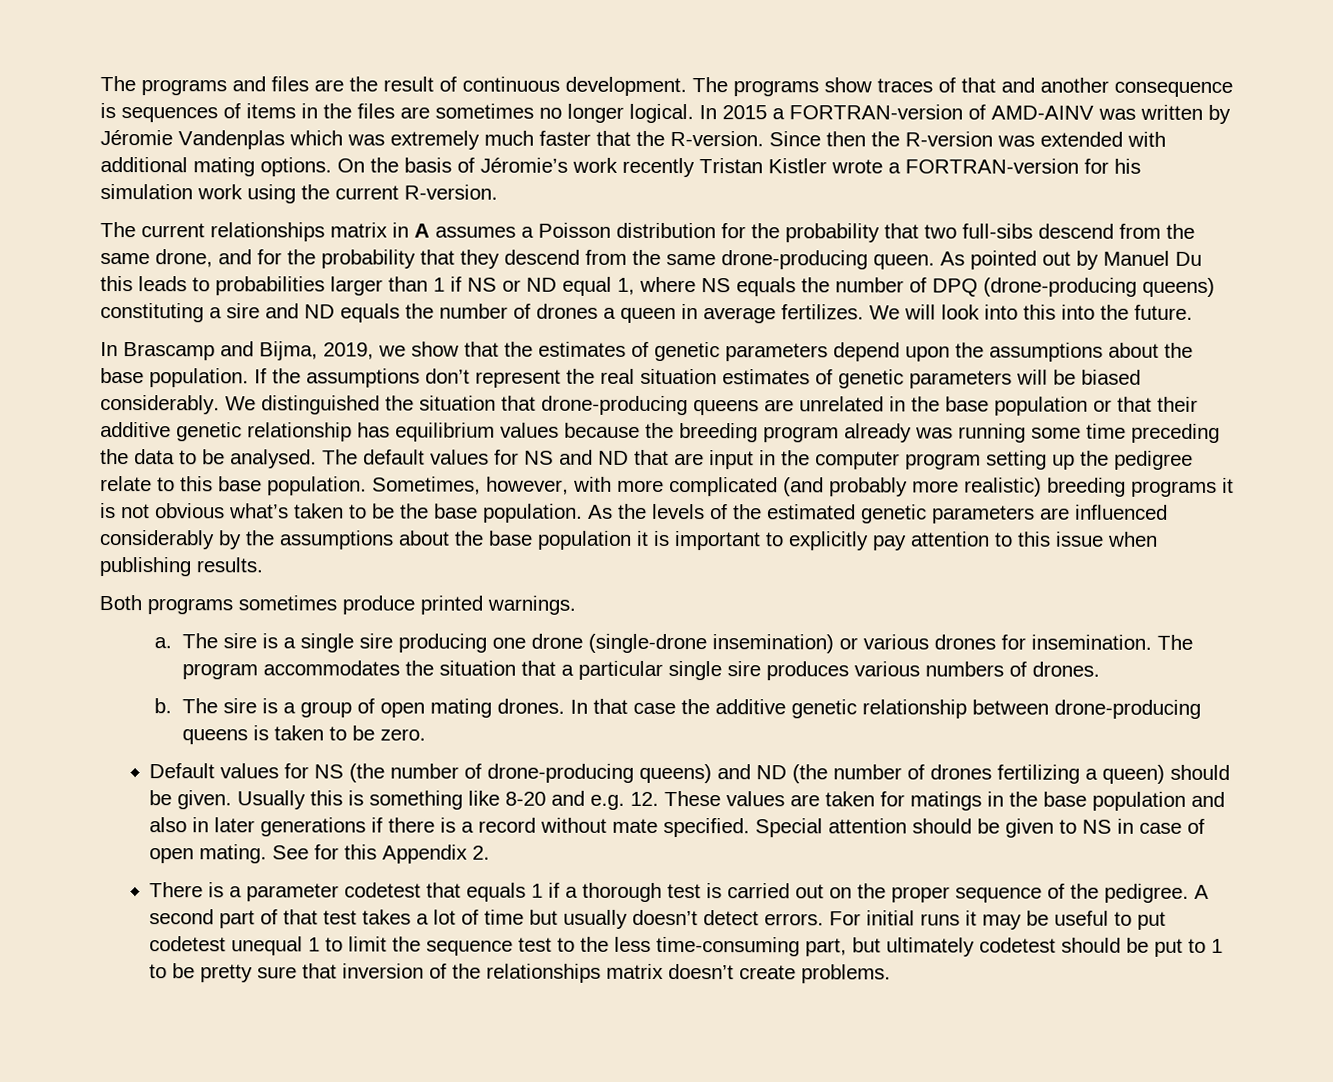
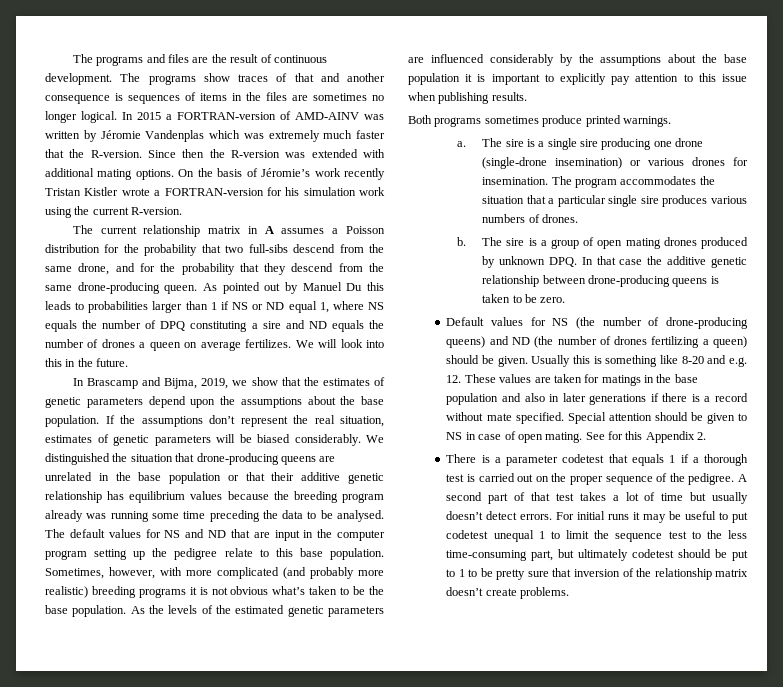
[210,222,325,242] relationships -> [143,225,201,237] relationship
[983,277,1215,297] (drone-producing queens) -> (186, 326) none
[681,304,698,320] in -> [184,342,198,348] on
[1061,304,1095,320] into -> [65,359,76,367] in
[640,368,717,385] situation -> [340,416,384,427] situation,
[497,698,566,714] drones. -> [663,237,748,249] [482,256,577,268] drones produced by unknown DPQ.
[486,963,602,983] relationships -> [654,568,712,580] relationship

